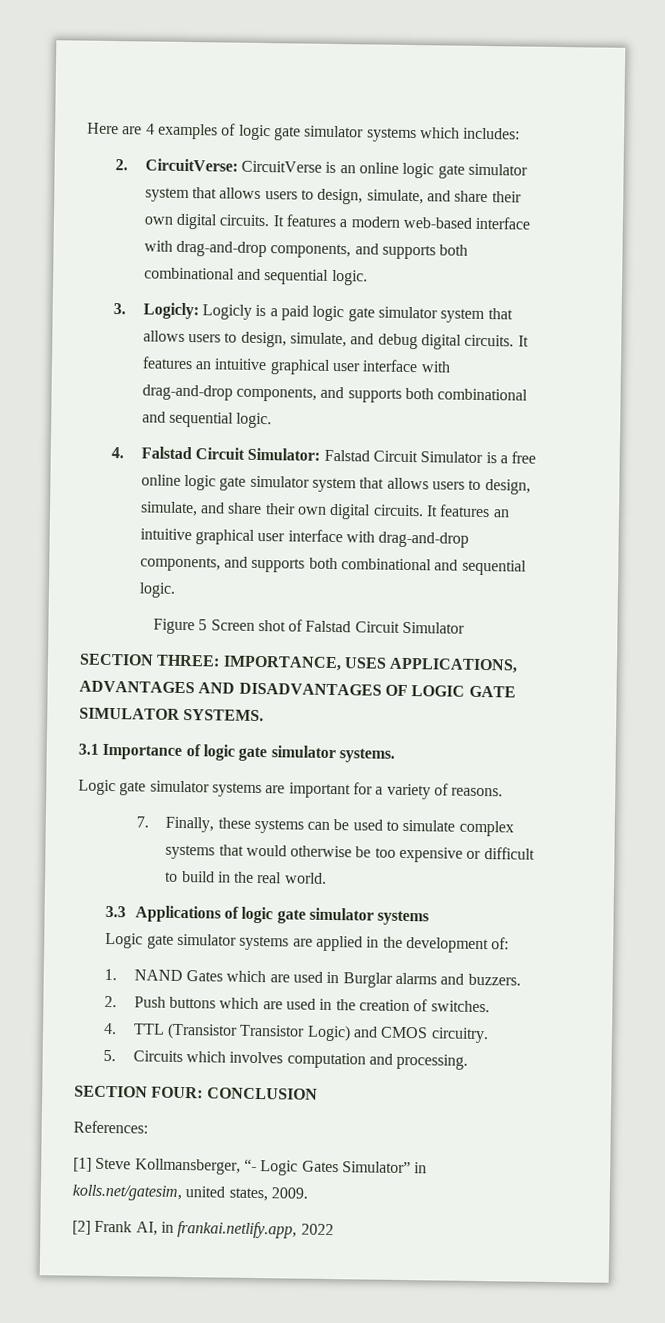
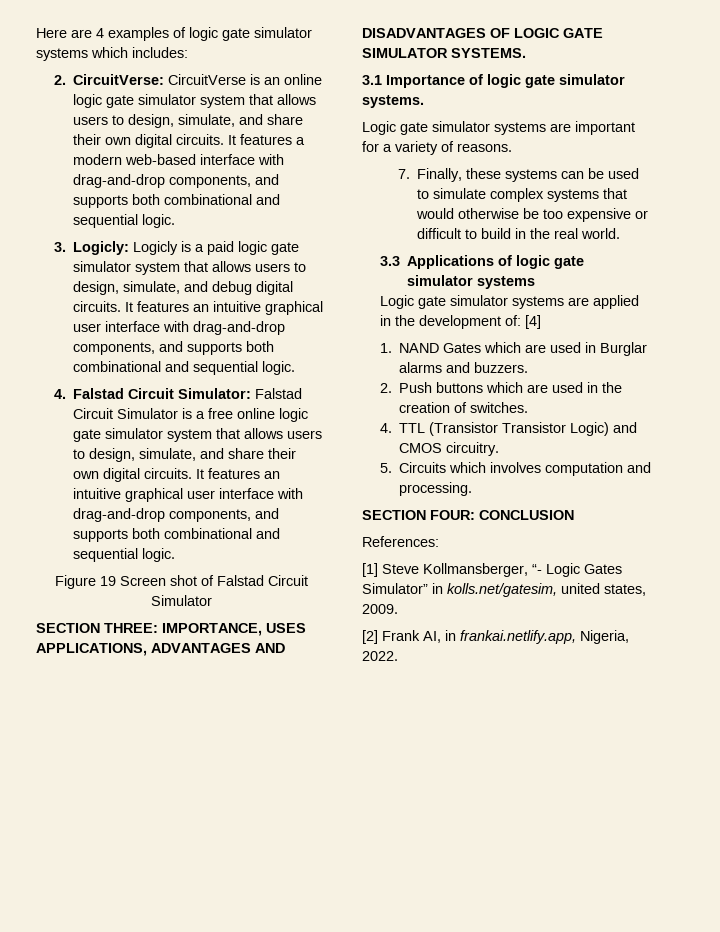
[198,619,208,631] 5 -> [99,576,116,586] 19
(510, 943) none -> [524,315,541,329] [4]
[300,1223,334,1236] 2022 -> [580,630,629,644] [362,651,398,661] Nigeria, 2022.

